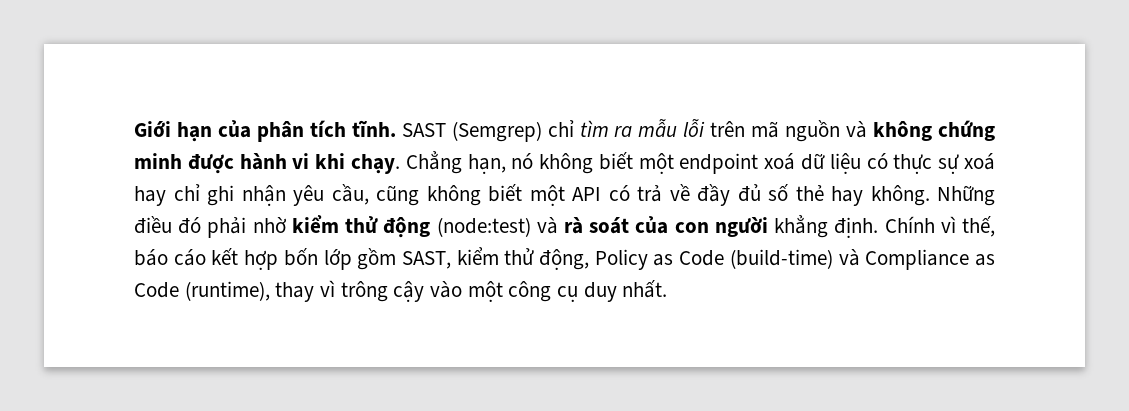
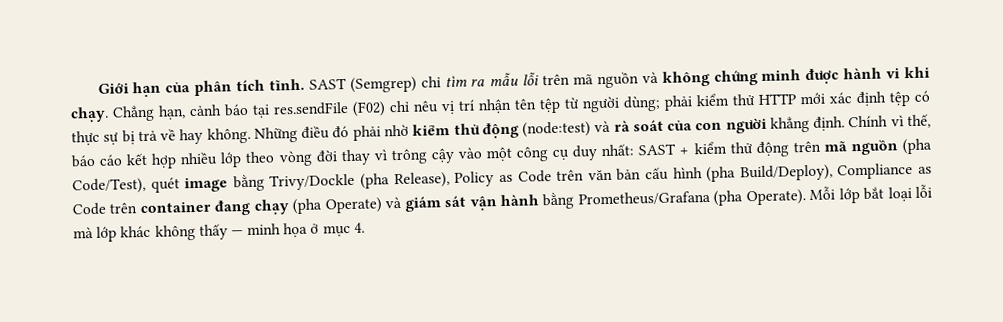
[511,152,995,174] [134,184,824,206] nó không biết một endpoint xoá dữ liệu có thực sự xoá hay chỉ ghi nhận yêu cầu, cũng không biết một API có trả về đầy đủ số thẻ -> [189,90,930,118] [71,128,177,146] cảnh báo tại res.sendFile (F02) chỉ nêu vị trí nhận tên tệp từ người dùng; phải kiểm thử HTTP mới xác định tệp có thực sự bị trả về
[283,247,996,270] [134,281,270,301] bốn lớp gồm SAST, kiểm thử động, Policy as Code (build-time) và Compliance as Code (runtime), -> [180,150,337,168] nhiều lớp theo vòng đời
[622,280,668,298] nhất. -> [601,138,932,158] [72,162,932,195] [72,184,933,216] [73,222,365,242] nhất: SAST + kiểm thử động trên mã nguồn (pha Code/Test), quét image bằng Trivy/Dockle (pha Release), Policy as Code trên văn bản cấu hình (pha Build/Deploy), Compliance as Code trên container đang chạy (pha Operate) và giám sát vận hành bằng Prometheus/Grafana (pha Operate). Mỗi lớp bắt loại lỗi mà lớp khác không thấy — minh họa ở mục 4.

